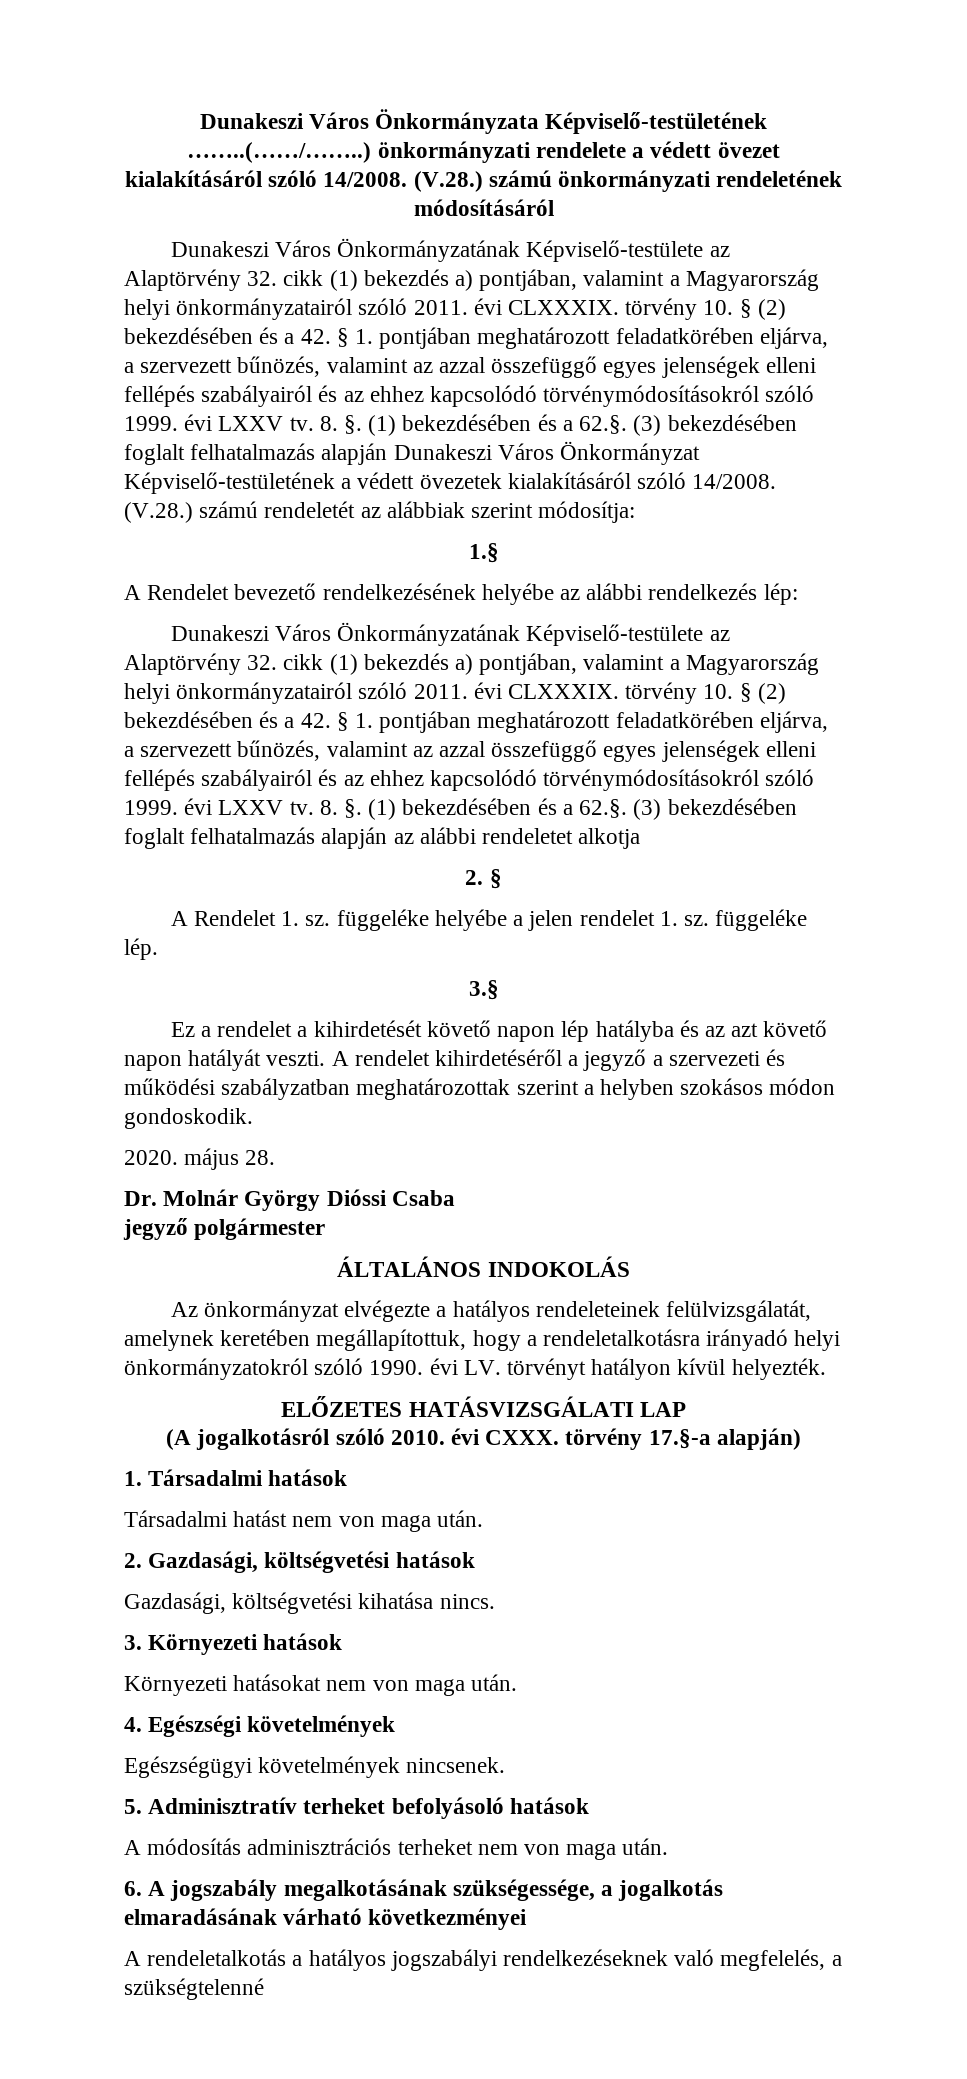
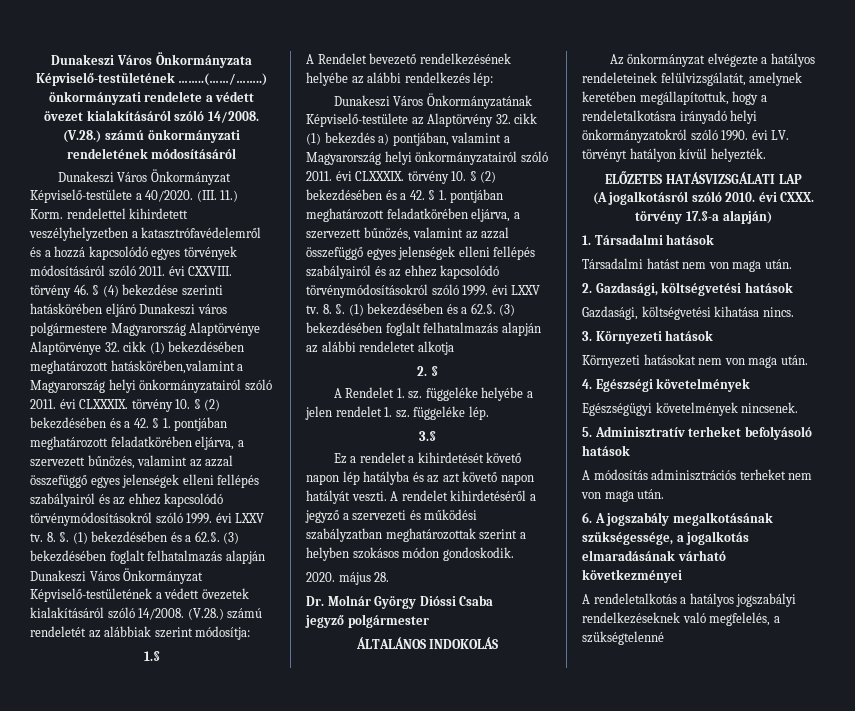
[337,238,730,262] [124,269,665,291] Önkormányzatának Képviselő-testülete az Alaptörvény 32. cikk (1) bekezdés a) pontjában, valamint -> [150,169,231,185] [30,189,239,203] [30,208,189,219] [29,227,262,241] [30,246,237,260] [30,265,233,277] [30,284,223,298] [30,303,227,317] [30,322,261,336] [30,341,245,355] [30,360,235,374] Önkormányzat Képviselő-testülete a 40/2020. (III. 11.) Korm. rendelettel kihirdetett veszélyhelyzetben a katasztrófavédelemről és a hozzá kapcsolódó egyes törvények módosításáról szóló 2011. évi CXXVIII. törvény 46. § (4) bekezdése szerinti hatáskörében eljáró Dunakeszi város polgármestere Magyarország Alaptörvénye Alaptörvénye 32. cikk (1) bekezdésében meghatározott hatáskörében,valamint

